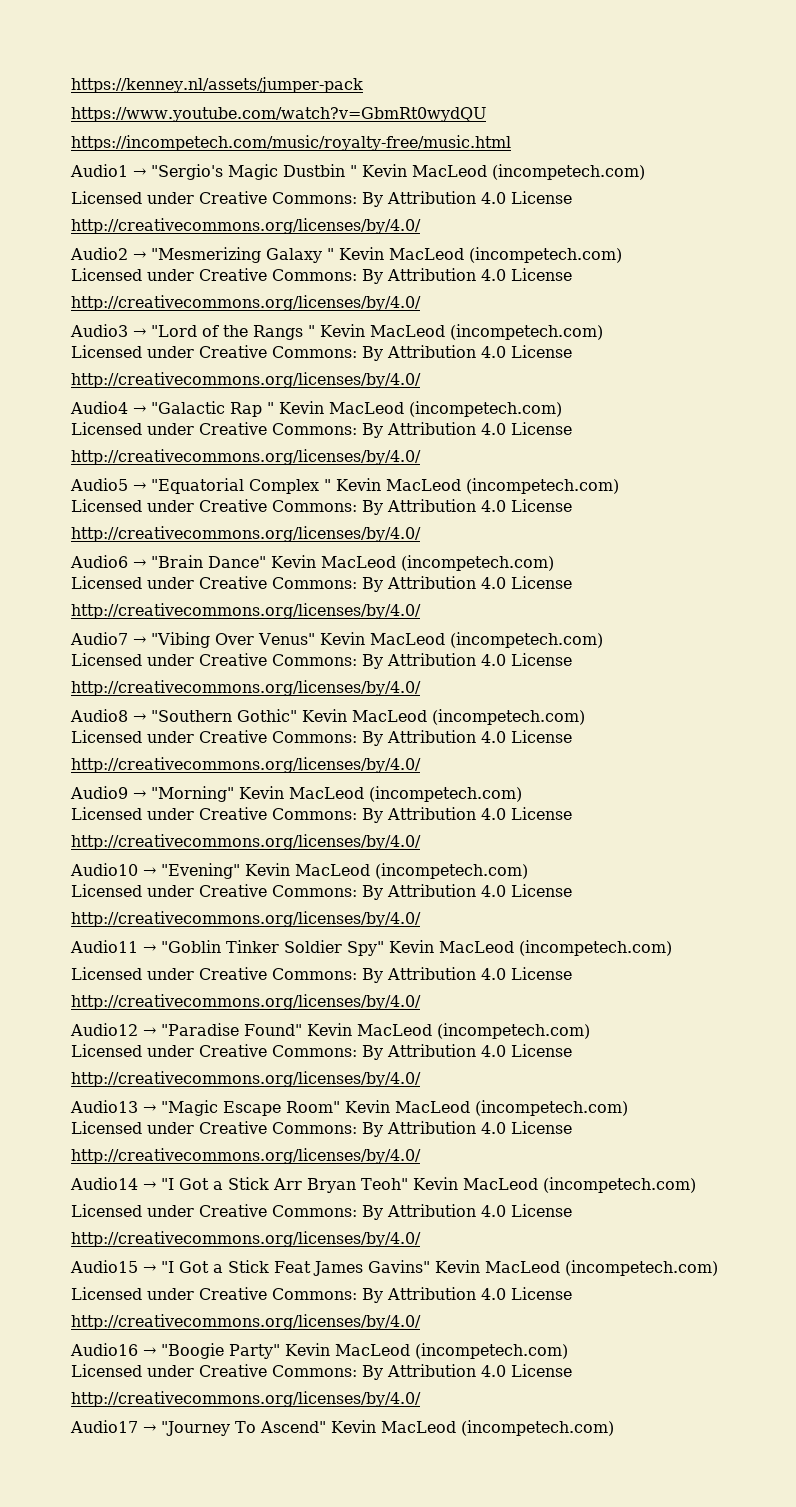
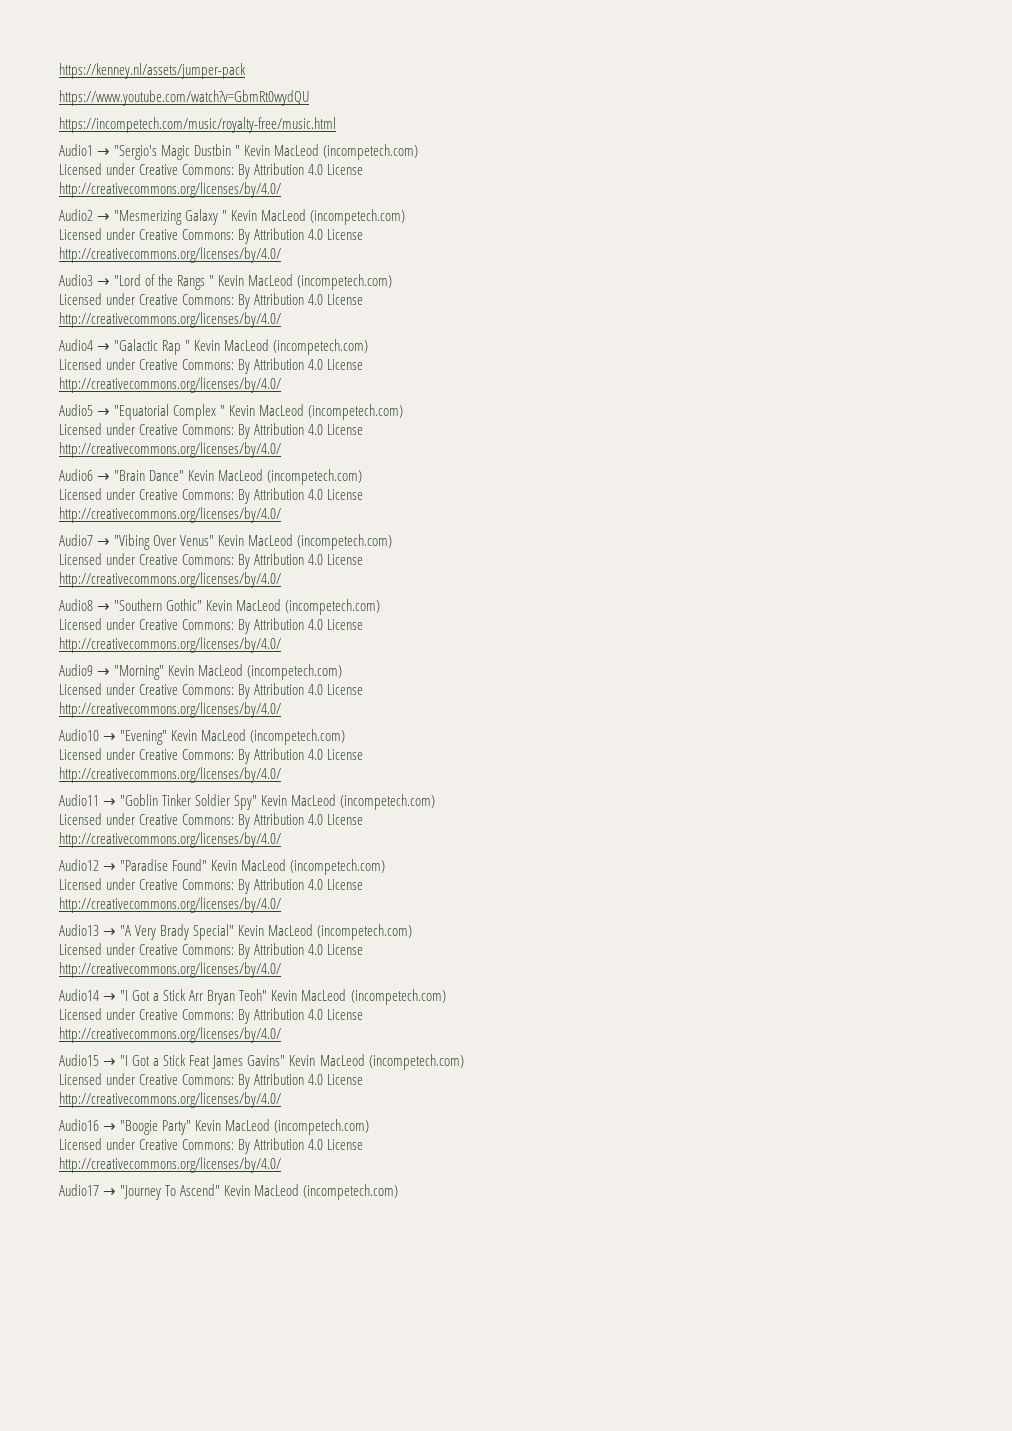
[161,1100,340,1116] "Magic Escape Room" -> [120,924,235,940] "A Very Brady Special"

